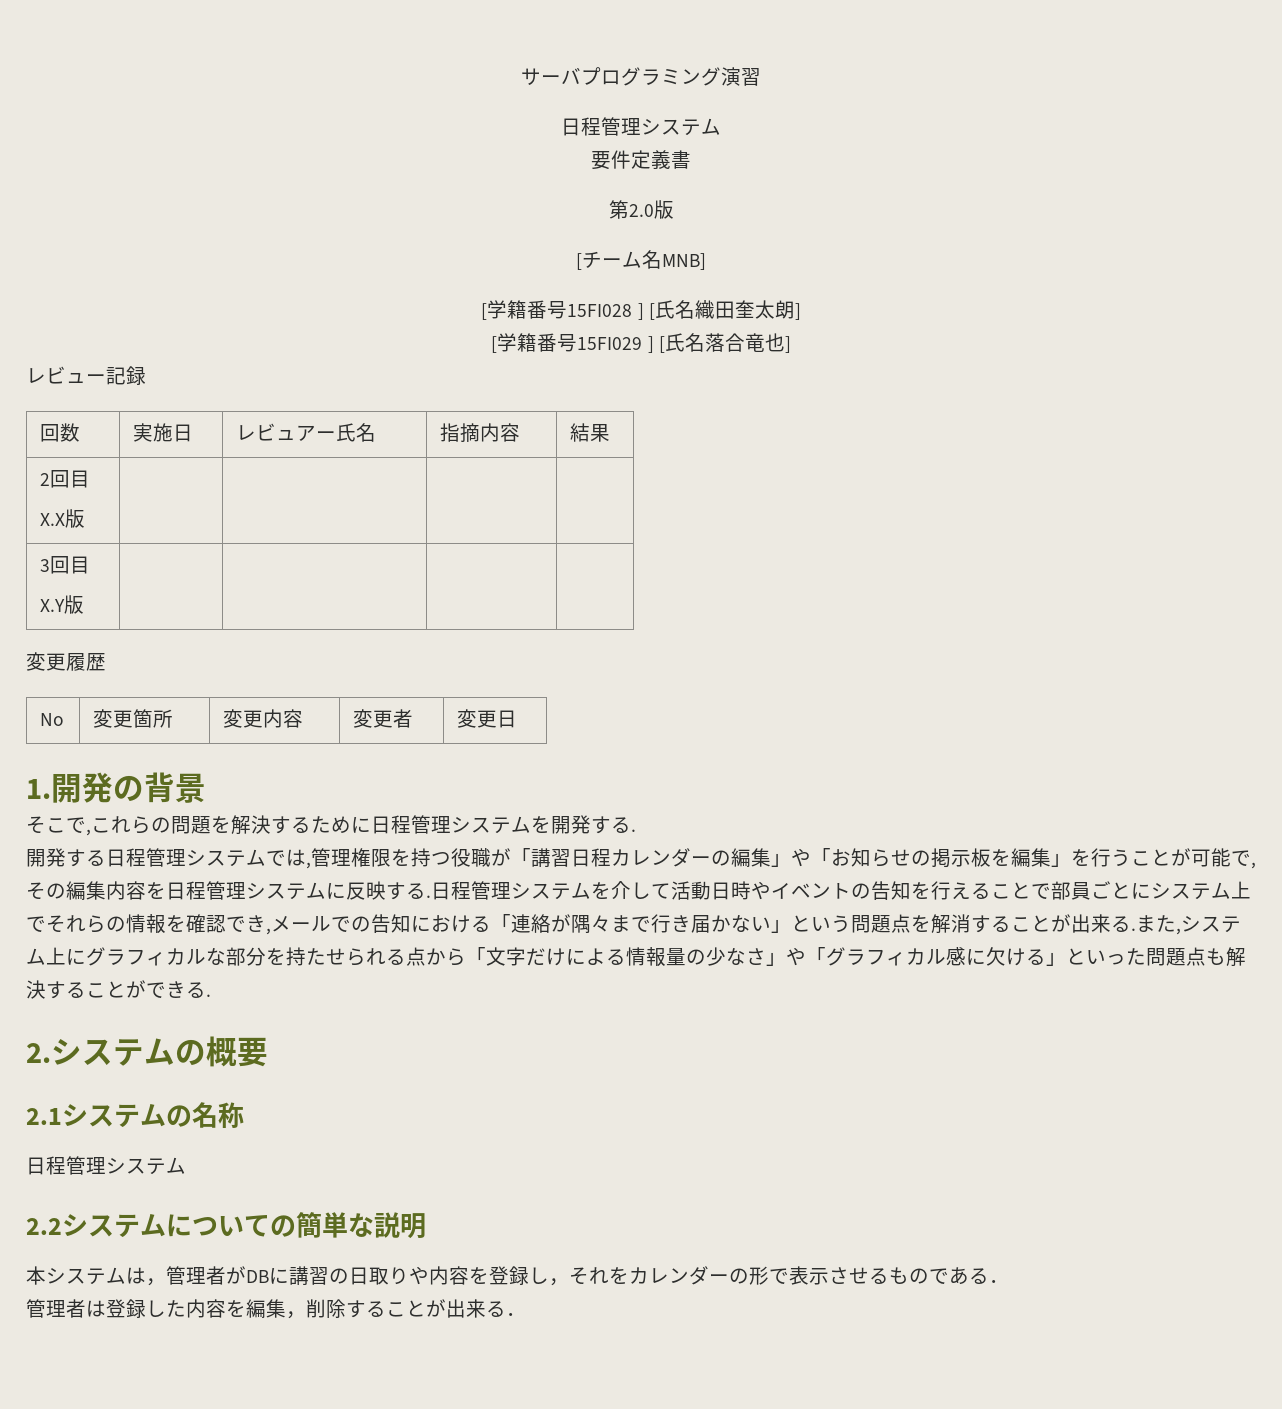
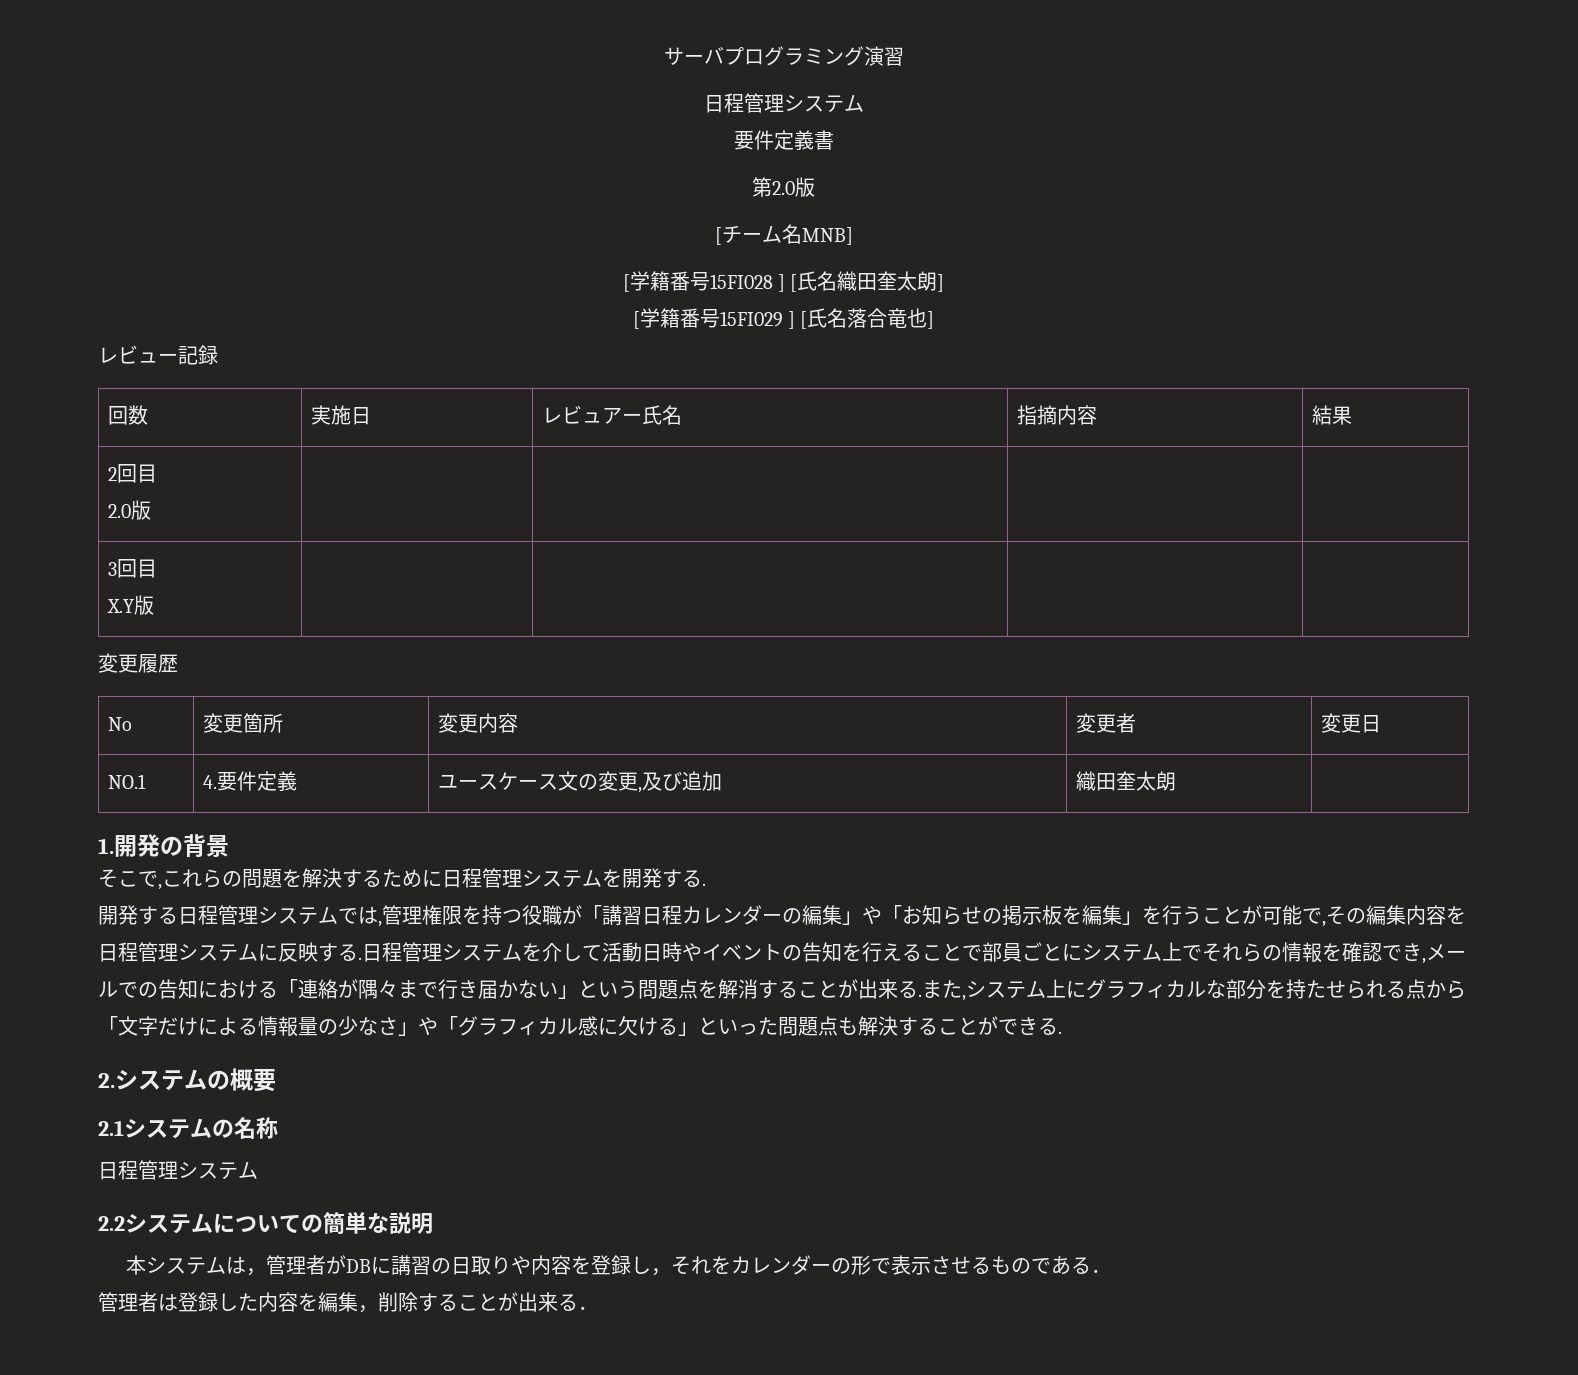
[40,513,66,526] X.X -> [108,504,132,518] 2.0
(518, 719) none -> [108,774,147,789] [203,771,298,791] [438,771,723,793] [1076,771,1177,791] // NO.1 | 4.要件定義 | ユースケース文の変更,及び追加 | 織田奎太朗 |

